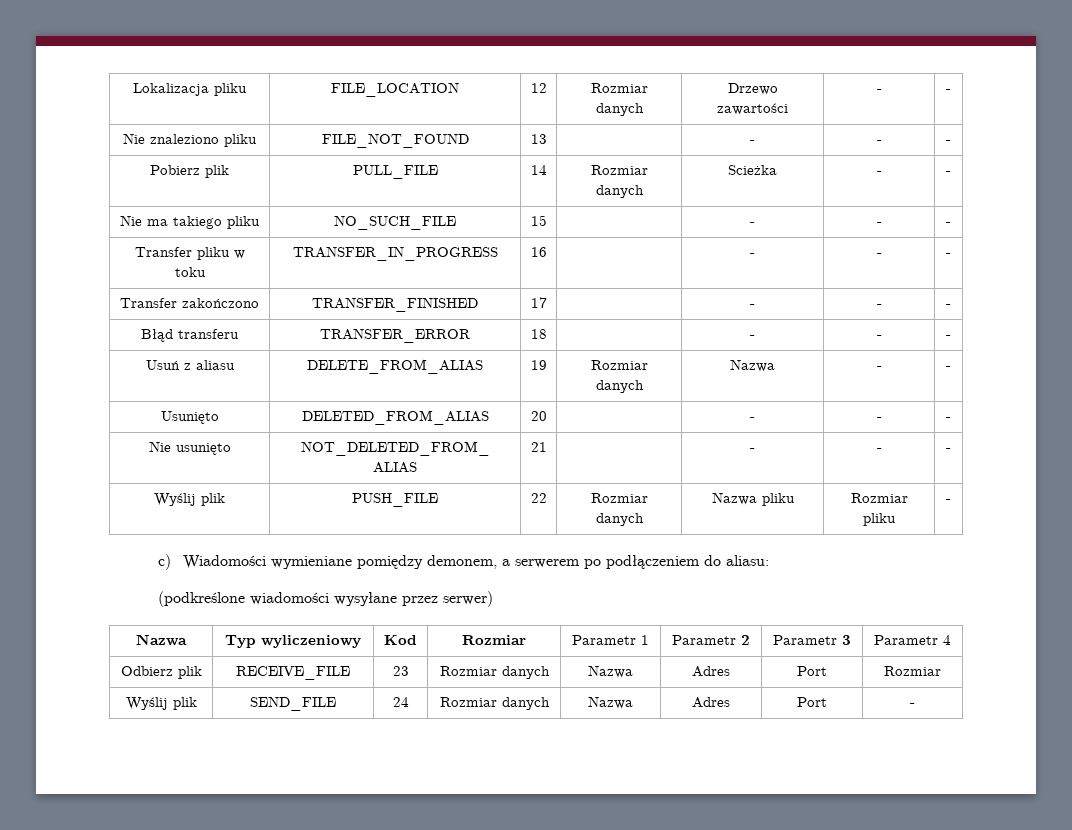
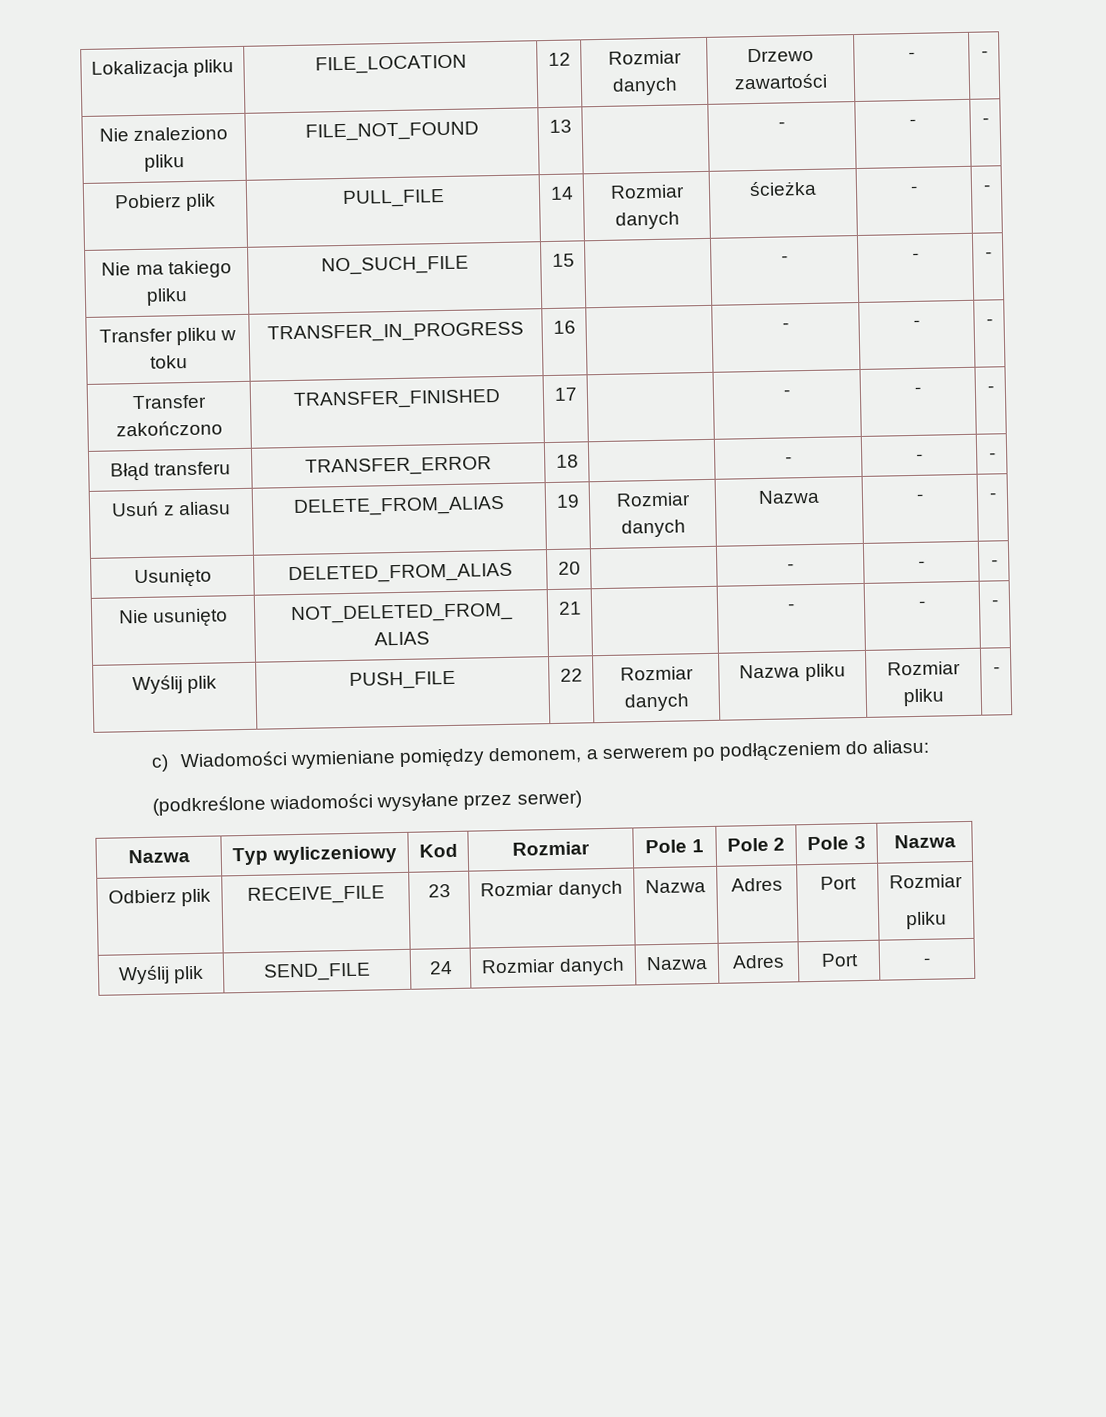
[728,165,777,175] Scieżka -> [749,180,817,197] ścieżka
[572,635,649,645] [672,635,736,645] Parametr 1 | Parametr -> [645,839,704,854] [726,837,769,852] Pole 1 | Pole
[773,635,837,645] Parametr -> [807,836,850,851] Pole
[874,635,951,645] Parametr 4 -> [893,834,956,849] Nazwa
(941, 671) none -> [906,911,947,930] // pliku

